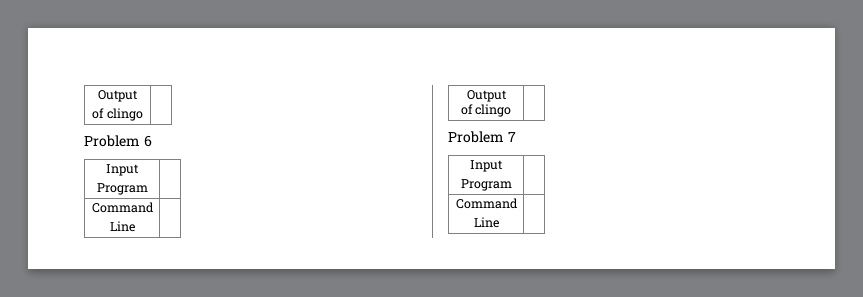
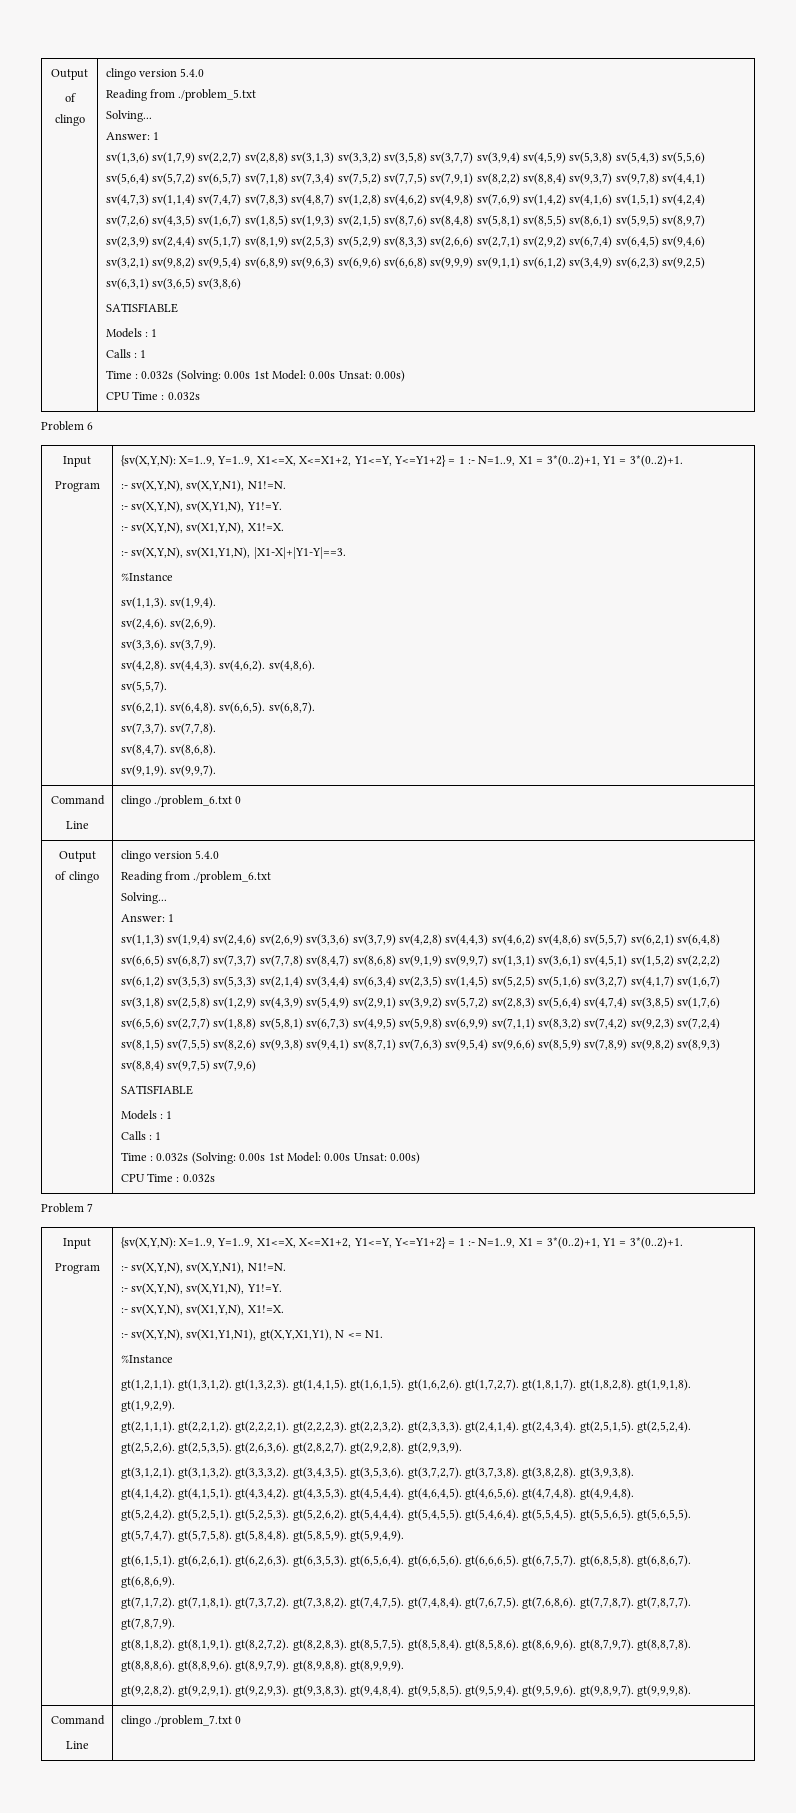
[98,90,138,102] [92,108,143,121] [84,135,152,147] [106,164,139,176] [96,183,148,195] [91,202,154,213] [109,221,135,232] [466,90,507,102] [460,104,512,117] [448,131,516,143] [470,160,503,172] [460,179,512,191] [455,198,518,209] [473,217,499,228] Output // of clingo | // Problem 6 // Input // Program | // Command // Line | // Output // of clingo | // Problem 7 // Input // Program | // Command // Line | -> [51,69,88,80] [64,93,76,102] [54,114,85,126] [105,68,205,80] [105,89,257,101] [105,110,152,122] [105,132,160,140] [105,152,706,164] [105,173,706,185] [105,194,706,206] [105,215,706,227] [105,236,706,248] [105,257,706,269] [105,278,242,290] [105,303,178,313] [105,328,158,338] [105,349,147,358] [105,370,406,382] [105,391,200,401] [41,421,94,431] [63,456,91,467] [54,481,100,492] [120,455,683,467] [120,480,286,492] [120,501,282,513] [120,522,284,534] [120,547,346,559] [120,573,173,581] [120,597,217,609] [120,618,217,630] [120,639,217,651] [120,660,315,672] [120,681,167,693] [120,702,315,714] [120,723,217,735] [120,744,217,756] [120,765,217,777] [50,795,105,805] [65,821,89,829] [120,795,242,807] [58,851,96,862] [55,871,99,883] [120,850,220,862] [120,871,272,883] [120,892,167,904] [120,914,175,922] [120,934,721,946] [120,955,721,967] [120,976,721,988] [120,997,721,1009] [120,1018,721,1030] [120,1039,721,1051] [120,1060,257,1072] [120,1085,193,1095] [120,1110,173,1120] [120,1131,162,1140] [120,1152,421,1164] [120,1173,215,1183] [41,1203,94,1213] [63,1238,91,1249] [54,1263,100,1274] [120,1237,683,1249] [120,1262,286,1274] [120,1283,282,1295] [120,1304,284,1316] [120,1329,383,1341] [120,1355,173,1363] [120,1379,692,1391] [120,1400,175,1412] [120,1421,692,1433] [120,1442,462,1454] [120,1467,634,1479] [120,1488,634,1500] [120,1509,692,1521] [120,1530,405,1542] [120,1555,692,1567] [120,1576,175,1588] [120,1597,692,1609] [120,1618,175,1630] [120,1639,692,1651] [120,1660,405,1672] [120,1685,692,1697] [50,1715,105,1725] [65,1741,89,1749] [120,1715,242,1727] Output // of clingo | clingo version 5.4.0 // Reading from ./problem_5.txt // Solving... // Answer: 1 // sv(1,3,6) sv(1,7,9) sv(2,2,7) sv(2,8,8) sv(3,1,3) sv(3,3,2) sv(3,5,8) sv(3,7,7) sv(3,9,4) sv(4,5,9) sv(5,3,8) sv(5,4,3) sv(5,5,6) sv(5,6,4) sv(5,7,2) sv(6,5,7) sv(7,1,8) sv(7,3,4) sv(7,5,2) sv(7,7,5) sv(7,9,1) sv(8,2,2) sv(8,8,4) sv(9,3,7) sv(9,7,8) sv(4,4,1) sv(4,7,3) sv(1,1,4) sv(7,4,7) sv(7,8,3) sv(4,8,7) sv(1,2,8) sv(4,6,2) sv(4,9,8) sv(7,6,9) sv(1,4,2) sv(4,1,6) sv(1,5,1) sv(4,2,4) sv(7,2,6) sv(4,3,5) sv(1,6,7) sv(1,8,5) sv(1,9,3) sv(2,1,5) sv(8,7,6) sv(8,4,8) sv(5,8,1) sv(8,5,5) sv(8,6,1) sv(5,9,5) sv(8,9,7) sv(2,3,9) sv(2,4,4) sv(5,1,7) sv(8,1,9) sv(2,5,3) sv(5,2,9) sv(8,3,3) sv(2,6,6) sv(2,7,1) sv(2,9,2) sv(6,7,4) sv(6,4,5) sv(9,4,6) sv(3,2,1) sv(9,8,2) sv(9,5,4) sv(6,8,9) sv(9,6,3) sv(6,9,6) sv(6,6,8) sv(9,9,9) sv(9,1,1) sv(6,1,2) sv(3,4,9) sv(6,2,3) sv(9,2,5) sv(6,3,1) sv(3,6,5) sv(3,8,6) // SATISFIABLE // Models : 1 // Calls : 1 // Time : 0.032s (Solving: 0.00s 1st Model: 0.00s Unsat: 0.00s) // CPU Time : 0.032s // Problem 6 // Input // Program | {sv(X,Y,N): X=1..9, Y=1..9, X1<=X, X<=X1+2, Y1<=Y, Y<=Y1+2} = 1 :- N=1..9, X1 = 3*(0..2)+1, Y1 = 3*(0..2)+1. // :- sv(X,Y,N), sv(X,Y,N1), N1!=N. // :- sv(X,Y,N), sv(X,Y1,N), Y1!=Y. // :- sv(X,Y,N), sv(X1,Y,N), X1!=X. // :- sv(X,Y,N), sv(X1,Y1,N), |X1-X|+|Y1-Y|==3. // %Instance // sv(1,1,3). sv(1,9,4). // sv(2,4,6). sv(2,6,9). // sv(3,3,6). sv(3,7,9). // sv(4,2,8). sv(4,4,3). sv(4,6,2). sv(4,8,6). // sv(5,5,7). // sv(6,2,1). sv(6,4,8). sv(6,6,5). sv(6,8,7). // sv(7,3,7). sv(7,7,8). // sv(8,4,7). sv(8,6,8). // sv(9,1,9). sv(9,9,7). // Command // Line | clingo ./problem_6.txt 0 // Output // of clingo | clingo version 5.4.0 // Reading from ./problem_6.txt // Solving... // Answer: 1 // sv(1,1,3) sv(1,9,4) sv(2,4,6) sv(2,6,9) sv(3,3,6) sv(3,7,9) sv(4,2,8) sv(4,4,3) sv(4,6,2) sv(4,8,6) sv(5,5,7) sv(6,2,1) sv(6,4,8) sv(6,6,5) sv(6,8,7) sv(7,3,7) sv(7,7,8) sv(8,4,7) sv(8,6,8) sv(9,1,9) sv(9,9,7) sv(1,3,1) sv(3,6,1) sv(4,5,1) sv(1,5,2) sv(2,2,2) sv(6,1,2) sv(3,5,3) sv(5,3,3) sv(2,1,4) sv(3,4,4) sv(6,3,4) sv(2,3,5) sv(1,4,5) sv(5,2,5) sv(5,1,6) sv(3,2,7) sv(4,1,7) sv(1,6,7) sv(3,1,8) sv(2,5,8) sv(1,2,9) sv(4,3,9) sv(5,4,9) sv(2,9,1) sv(3,9,2) sv(5,7,2) sv(2,8,3) sv(5,6,4) sv(4,7,4) sv(3,8,5) sv(1,7,6) sv(6,5,6) sv(2,7,7) sv(1,8,8) sv(5,8,1) sv(6,7,3) sv(4,9,5) sv(5,9,8) sv(6,9,9) sv(7,1,1) sv(8,3,2) sv(7,4,2) sv(9,2,3) sv(7,2,4) sv(8,1,5) sv(7,5,5) sv(8,2,6) sv(9,3,8) sv(9,4,1) sv(8,7,1) sv(7,6,3) sv(9,5,4) sv(9,6,6) sv(8,5,9) sv(7,8,9) sv(9,8,2) sv(8,9,3) sv(8,8,4) sv(9,7,5) sv(7,9,6) // SATISFIABLE // Models : 1 // Calls : 1 // Time : 0.032s (Solving: 0.00s 1st Model: 0.00s Unsat: 0.00s) // CPU Time : 0.032s // Problem 7 // Input // Program | {sv(X,Y,N): X=1..9, Y=1..9, X1<=X, X<=X1+2, Y1<=Y, Y<=Y1+2} = 1 :- N=1..9, X1 = 3*(0..2)+1, Y1 = 3*(0..2)+1. // :- sv(X,Y,N), sv(X,Y,N1), N1!=N. // :- sv(X,Y,N), sv(X,Y1,N), Y1!=Y. // :- sv(X,Y,N), sv(X1,Y,N), X1!=X. // :- sv(X,Y,N), sv(X1,Y1,N1), gt(X,Y,X1,Y1), N <= N1. // %Instance // gt(1,2,1,1). gt(1,3,1,2). gt(1,3,2,3). gt(1,4,1,5). gt(1,6,1,5). gt(1,6,2,6). gt(1,7,2,7). gt(1,8,1,7). gt(1,8,2,8). gt(1,9,1,8). gt(1,9,2,9). // gt(2,1,1,1). gt(2,2,1,2). gt(2,2,2,1). gt(2,2,2,3). gt(2,2,3,2). gt(2,3,3,3). gt(2,4,1,4). gt(2,4,3,4). gt(2,5,1,5). gt(2,5,2,4). gt(2,5,2,6). gt(2,5,3,5). gt(2,6,3,6). gt(2,8,2,7). gt(2,9,2,8). gt(2,9,3,9). // gt(3,1,2,1). gt(3,1,3,2). gt(3,3,3,2). gt(3,4,3,5). gt(3,5,3,6). gt(3,7,2,7). gt(3,7,3,8). gt(3,8,2,8). gt(3,9,3,8). // gt(4,1,4,2). gt(4,1,5,1). gt(4,3,4,2). gt(4,3,5,3). gt(4,5,4,4). gt(4,6,4,5). gt(4,6,5,6). gt(4,7,4,8). gt(4,9,4,8). // gt(5,2,4,2). gt(5,2,5,1). gt(5,2,5,3). gt(5,2,6,2). gt(5,4,4,4). gt(5,4,5,5). gt(5,4,6,4). gt(5,5,4,5). gt(5,5,6,5). gt(5,6,5,5). gt(5,7,4,7). gt(5,7,5,8). gt(5,8,4,8). gt(5,8,5,9). gt(5,9,4,9). // gt(6,1,5,1). gt(6,2,6,1). gt(6,2,6,3). gt(6,3,5,3). gt(6,5,6,4). gt(6,6,5,6). gt(6,6,6,5). gt(6,7,5,7). gt(6,8,5,8). gt(6,8,6,7). gt(6,8,6,9). // gt(7,1,7,2). gt(7,1,8,1). gt(7,3,7,2). gt(7,3,8,2). gt(7,4,7,5). gt(7,4,8,4). gt(7,6,7,5). gt(7,6,8,6). gt(7,7,8,7). gt(7,8,7,7). gt(7,8,7,9). // gt(8,1,8,2). gt(8,1,9,1). gt(8,2,7,2). gt(8,2,8,3). gt(8,5,7,5). gt(8,5,8,4). gt(8,5,8,6). gt(8,6,9,6). gt(8,7,9,7). gt(8,8,7,8). gt(8,8,8,6). gt(8,8,9,6). gt(8,9,7,9). gt(8,9,8,8). gt(8,9,9,9). // gt(9,2,8,2). gt(9,2,9,1). gt(9,2,9,3). gt(9,3,8,3). gt(9,4,8,4). gt(9,5,8,5). gt(9,5,9,4). gt(9,5,9,6). gt(9,8,9,7). gt(9,9,9,8). // Command // Line | clingo ./problem_7.txt 0

